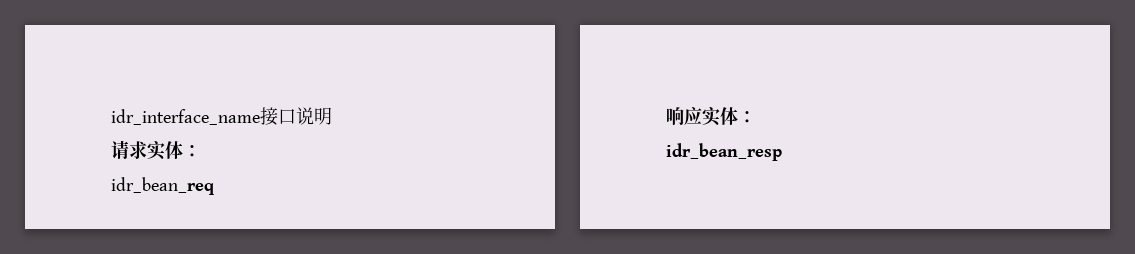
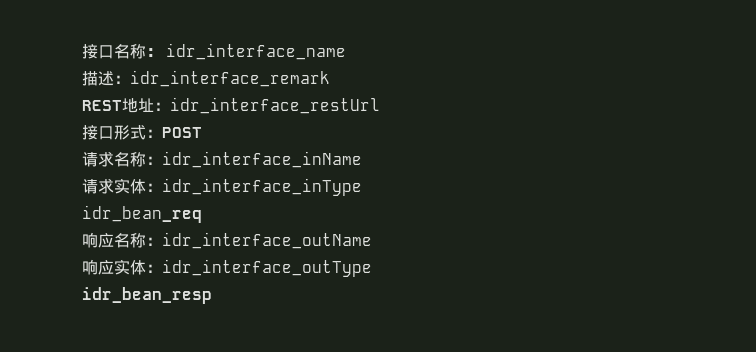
[111,107,332,126] idr_interface_name接口说明 -> [82,43,346,60] [82,70,330,87] [82,97,380,114] [82,125,202,140] [82,151,362,168] 接口名称: idr_interface_name // 描述：idr_interface_remark // REST地址：idr_interface_restUrl // 接口形式：POST // 请求名称：idr_interface_inName
(201, 151) none -> [162,178,362,196] idr_interface_inType
(214, 186) none -> [82,232,372,249] // 响应名称：idr_interface_outName
(756, 117) none -> [162,259,372,277] idr_interface_outType

